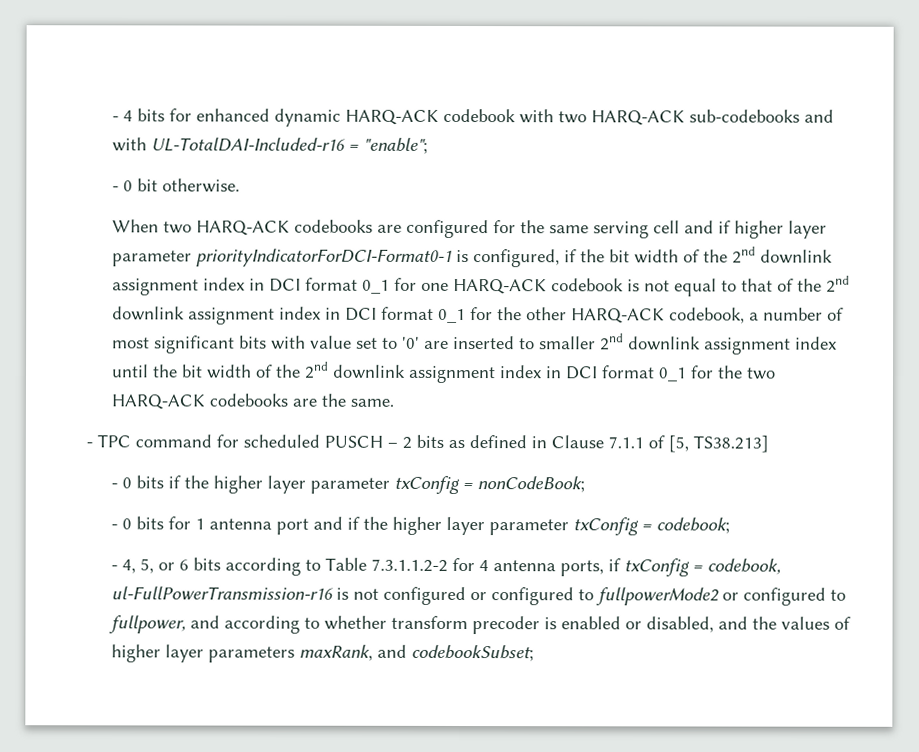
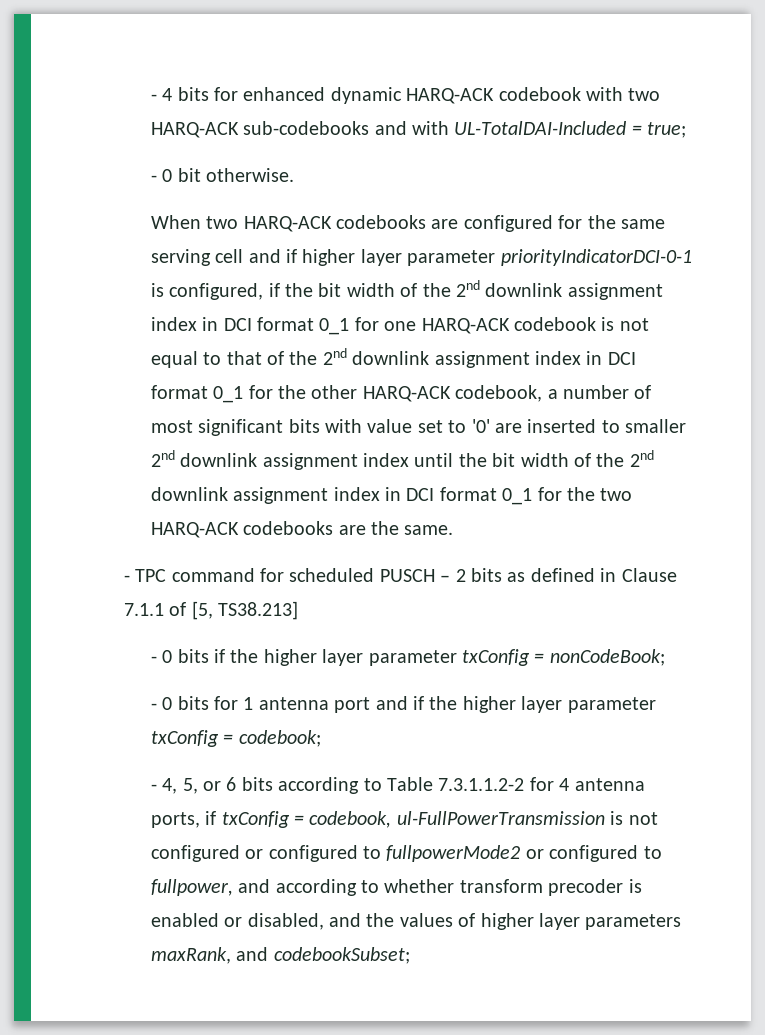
[150,137,428,154] UL-TotalDAI-Included-r16 = "enable"; -> [454,121,687,138] UL-TotalDAI-Included = true;
[195,248,453,267] priorityIndicatorForDCI-Format0-1 -> [500,249,692,266] priorityIndicatorDCI-0-1
[110,586,334,600] ul-FullPowerTransmission-r16 -> [396,811,605,825] ul-FullPowerTransmission

